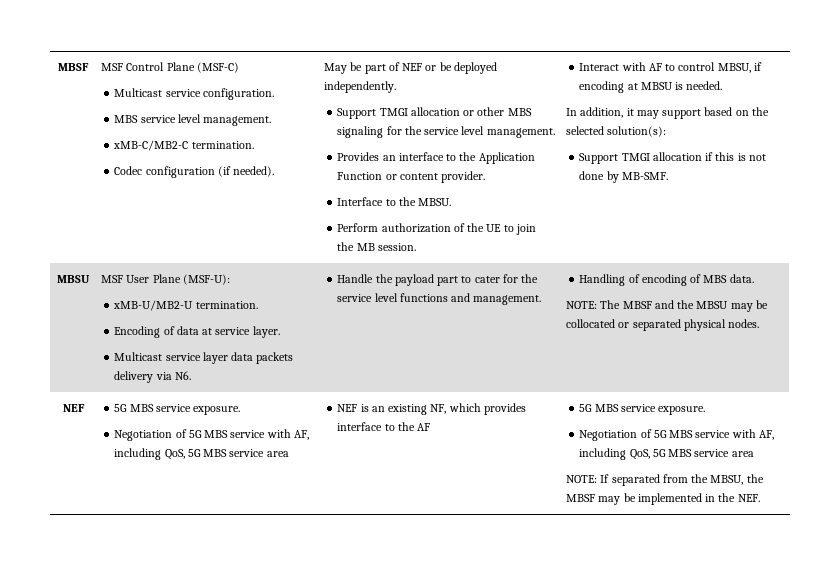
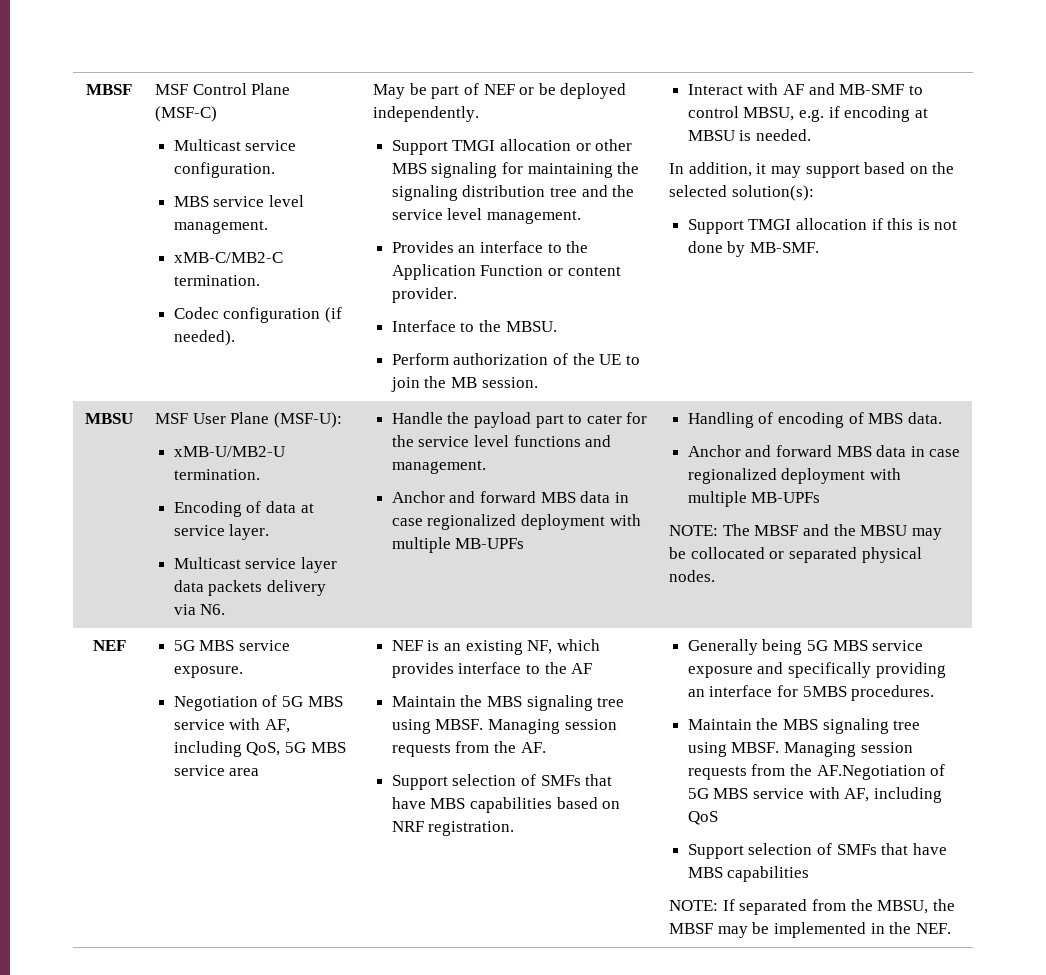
(402, 130) none -> [527,162,640,178] [391,185,608,201] maintaining the signaling distribution tree and
(662, 67) none -> [808,83,905,95] and MB-SMF
(751, 68) none -> [799,109,825,122] e.g.
(542, 300) none -> [391,491,629,503] [391,514,641,530] [391,537,525,553] // Anchor and forward MBS data in case regionalized deployment with multiple MB-UPFs
(754, 278) none -> [687,445,961,457] [687,468,902,484] [687,491,821,507] // Anchor and forward MBS data in case regionalized deployment with multiple MB-UPFs
[579,404,706,415] [579,429,774,441] [579,448,754,460] | 5G MBS service exposure. // Negotiation of 5G MBS service with AF, including QoS, 5G MBS service area -> [391,695,625,711] [391,719,617,734] [391,741,546,757] [391,774,613,790] [391,797,621,813] [391,821,515,836] [687,639,924,655] [687,662,946,678] [687,685,935,701] [687,718,921,734] [687,742,913,757] [687,764,946,780] [687,787,942,803] [687,811,718,825] [687,843,947,859] [687,866,810,882] // Maintain the MBS signaling tree using MBSF. Managing session requests from the AF. // Support selection of SMFs that have MBS capabilities based on NRF registration. | Generally being 5G MBS service exposure and specifically providing an interface for 5MBS procedures. // Maintain the MBS signaling tree using MBSF. Managing session requests from the AF.Negotiation of 5G MBS service with AF, including QoS // Support selection of SMFs that have MBS capabilities

